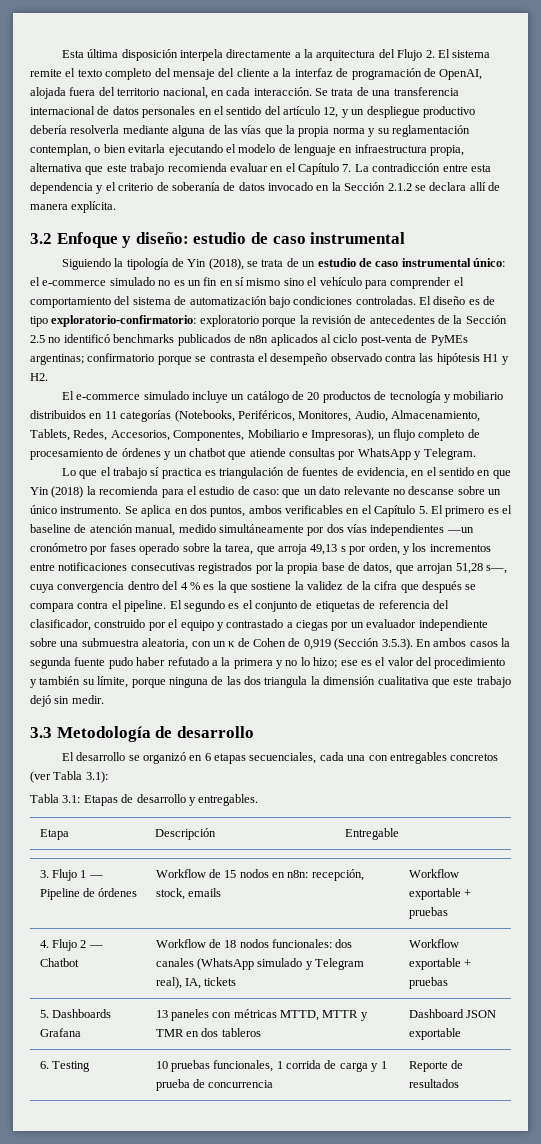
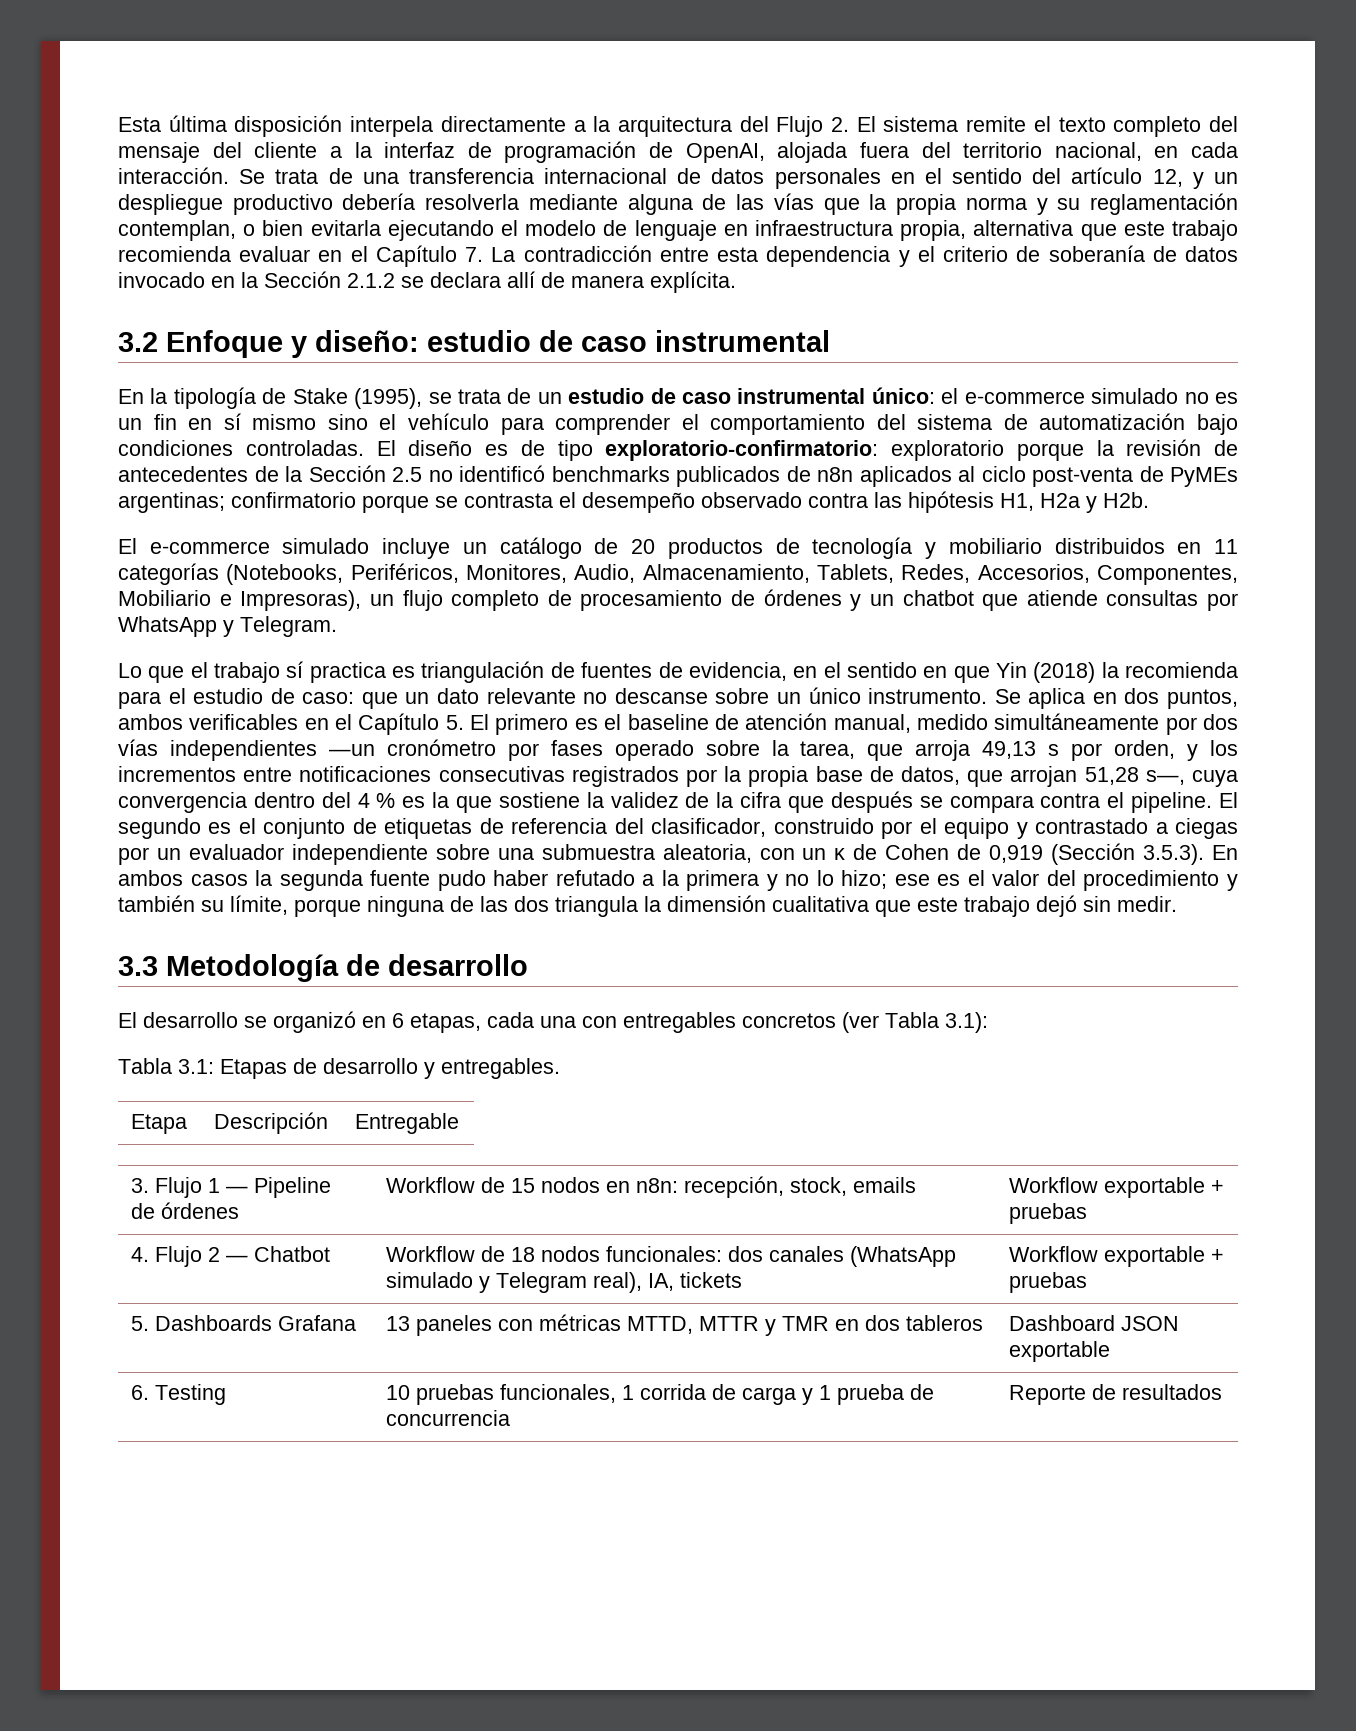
[61,258,111,270] Siguiendo -> [118,389,144,404] En
[187,258,244,270] Yin (2018), -> [292,388,423,409] Stake (1995),
[483,354,509,365] [30,373,48,381] H1 y H2. -> [1000,492,1149,513] H1, H2a y H2b.
[214,752,317,764] etapas secuenciales, -> [410,1013,481,1033] etapas,

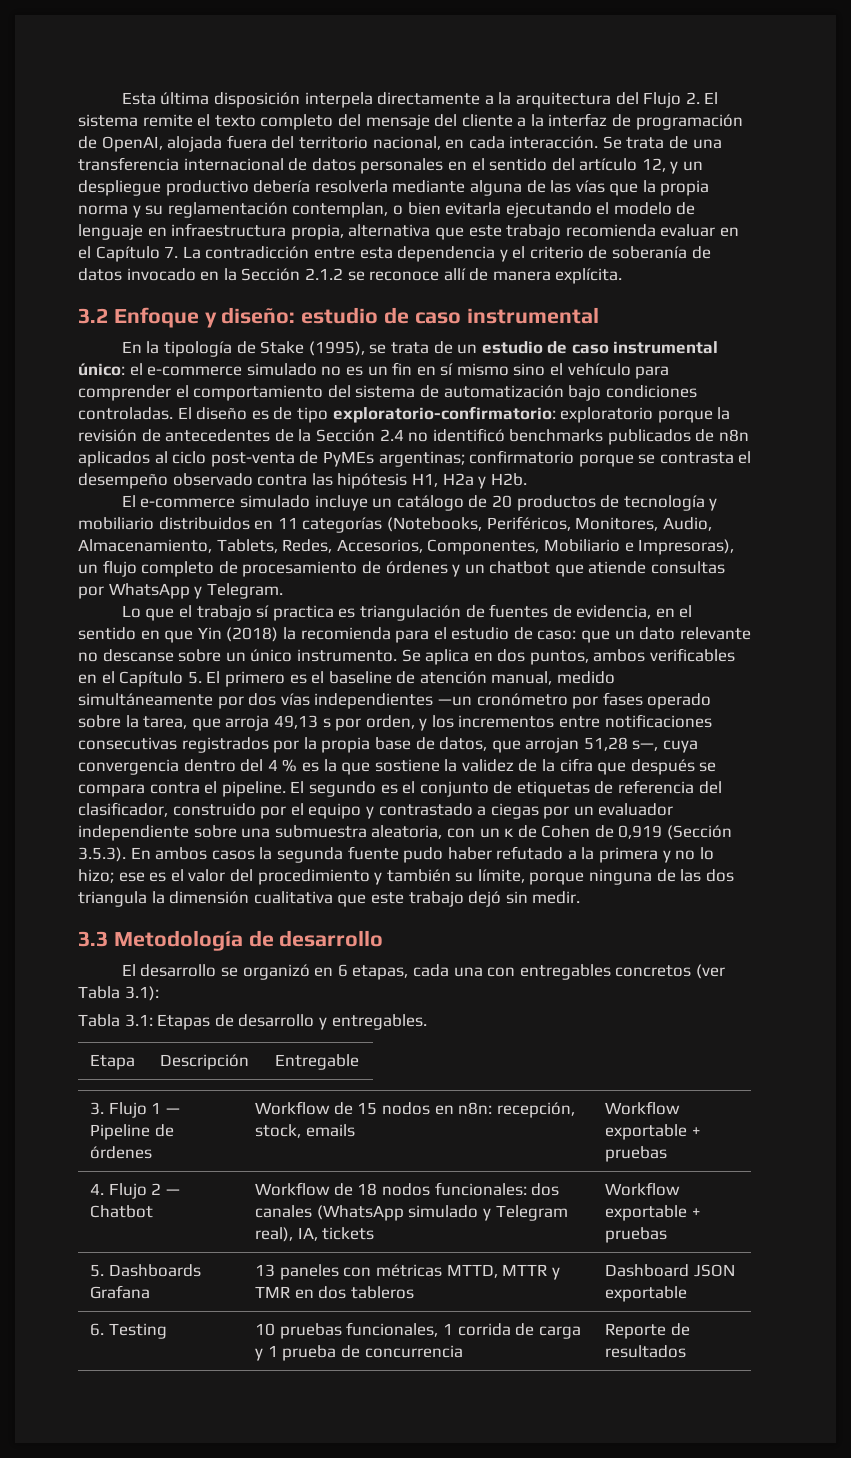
[430,272,501,288] declara -> [369,271,440,281] reconoce
[392,467,422,482] 2.5 -> [379,429,404,441] 2.4

